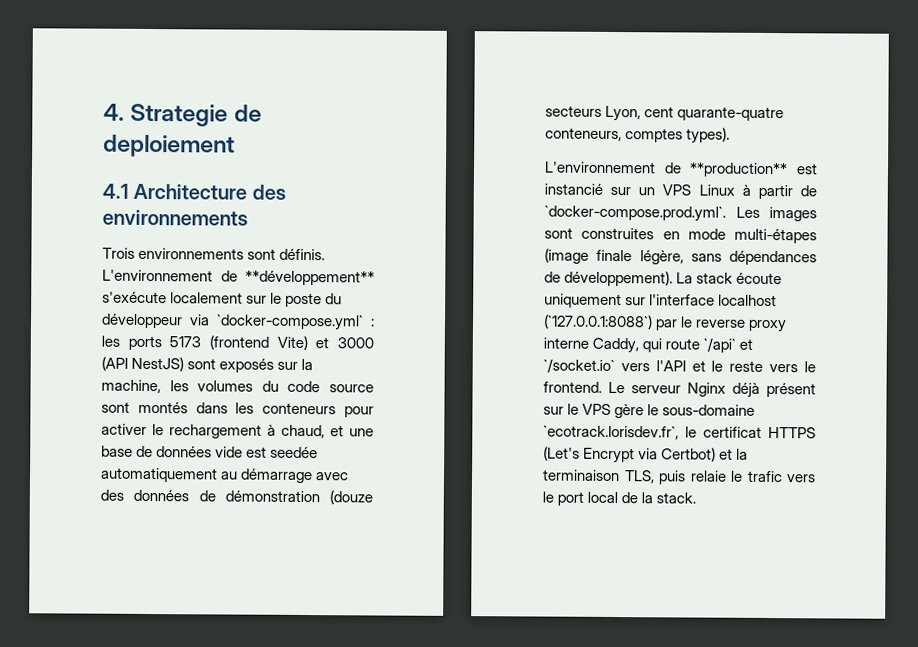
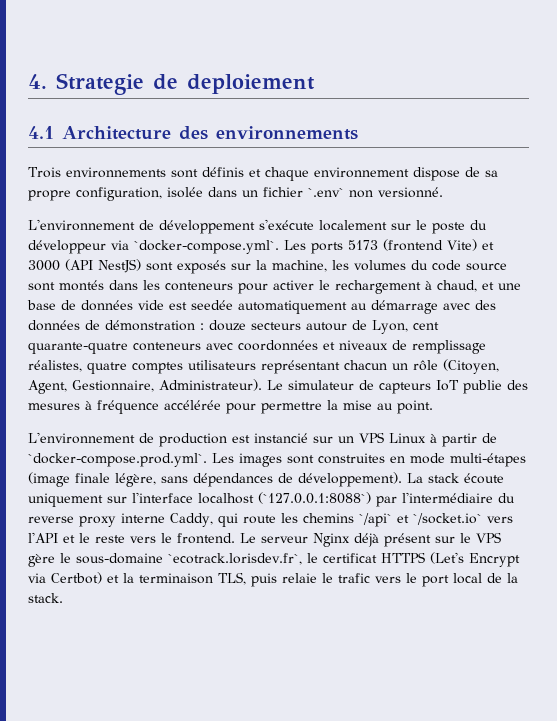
[279,248,326,261] [102,269,375,286] définis. L'environnement de **développement** -> [201,167,498,181] [28,187,443,201] [28,219,255,234] définis et chaque environnement dispose de sa propre configuration, isolée dans un fichier `.env` non versionné. // L'environnement de développement
[215,314,375,331] [101,335,120,347] `docker-compose.yml` : les -> [134,240,306,254] `docker-compose.yml`. Les
[329,490,373,505] [545,105,785,122] [545,127,731,144] [544,161,789,178] (douze secteurs Lyon, cent quarante-quatre conteneurs, comptes types). // L'environnement de **production** -> [200,320,439,334] [28,340,486,354] [28,359,499,374] [28,379,528,394] [28,400,433,414] [28,432,227,447] : douze secteurs autour de Lyon, cent quarante-quatre conteneurs avec coordonnées et niveaux de remplissage réalistes, quatre comptes utilisateurs représentant chacun un rôle (Citoyen, Agent, Gestionnaire, Administrateur). Le simulateur de capteurs IoT publie des mesures à fréquence accélérée pour permettre la mise au point. // L'environnement de production
[680,316,694,328] le -> [402,492,515,503] l'intermédiaire du
(701, 344) none -> [280,513,354,523] les chemins

